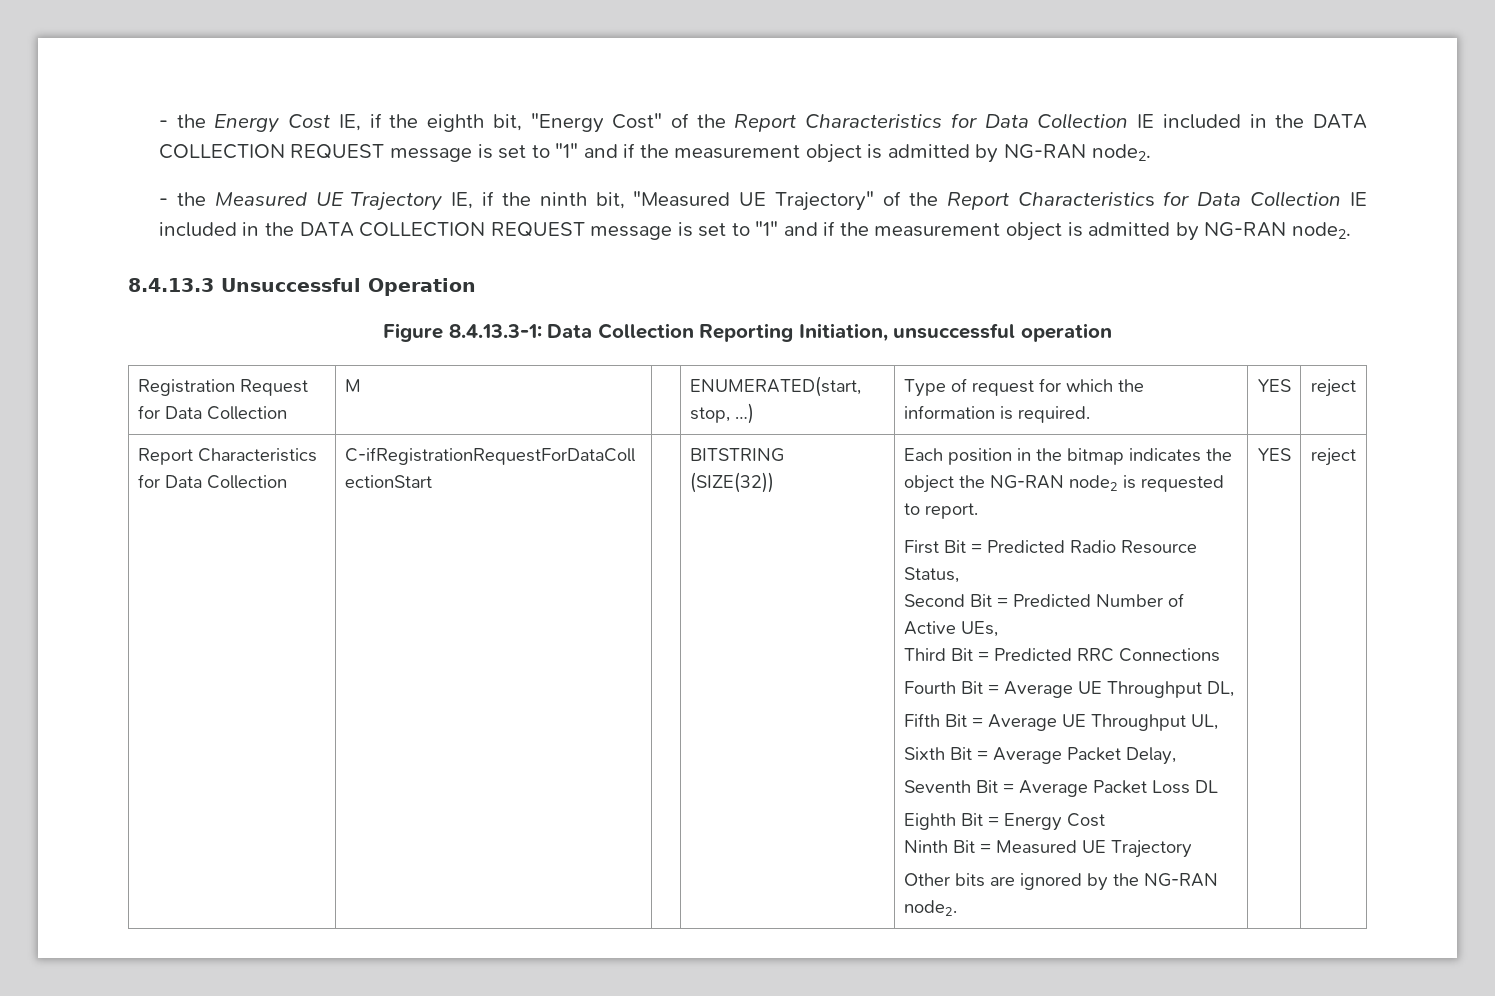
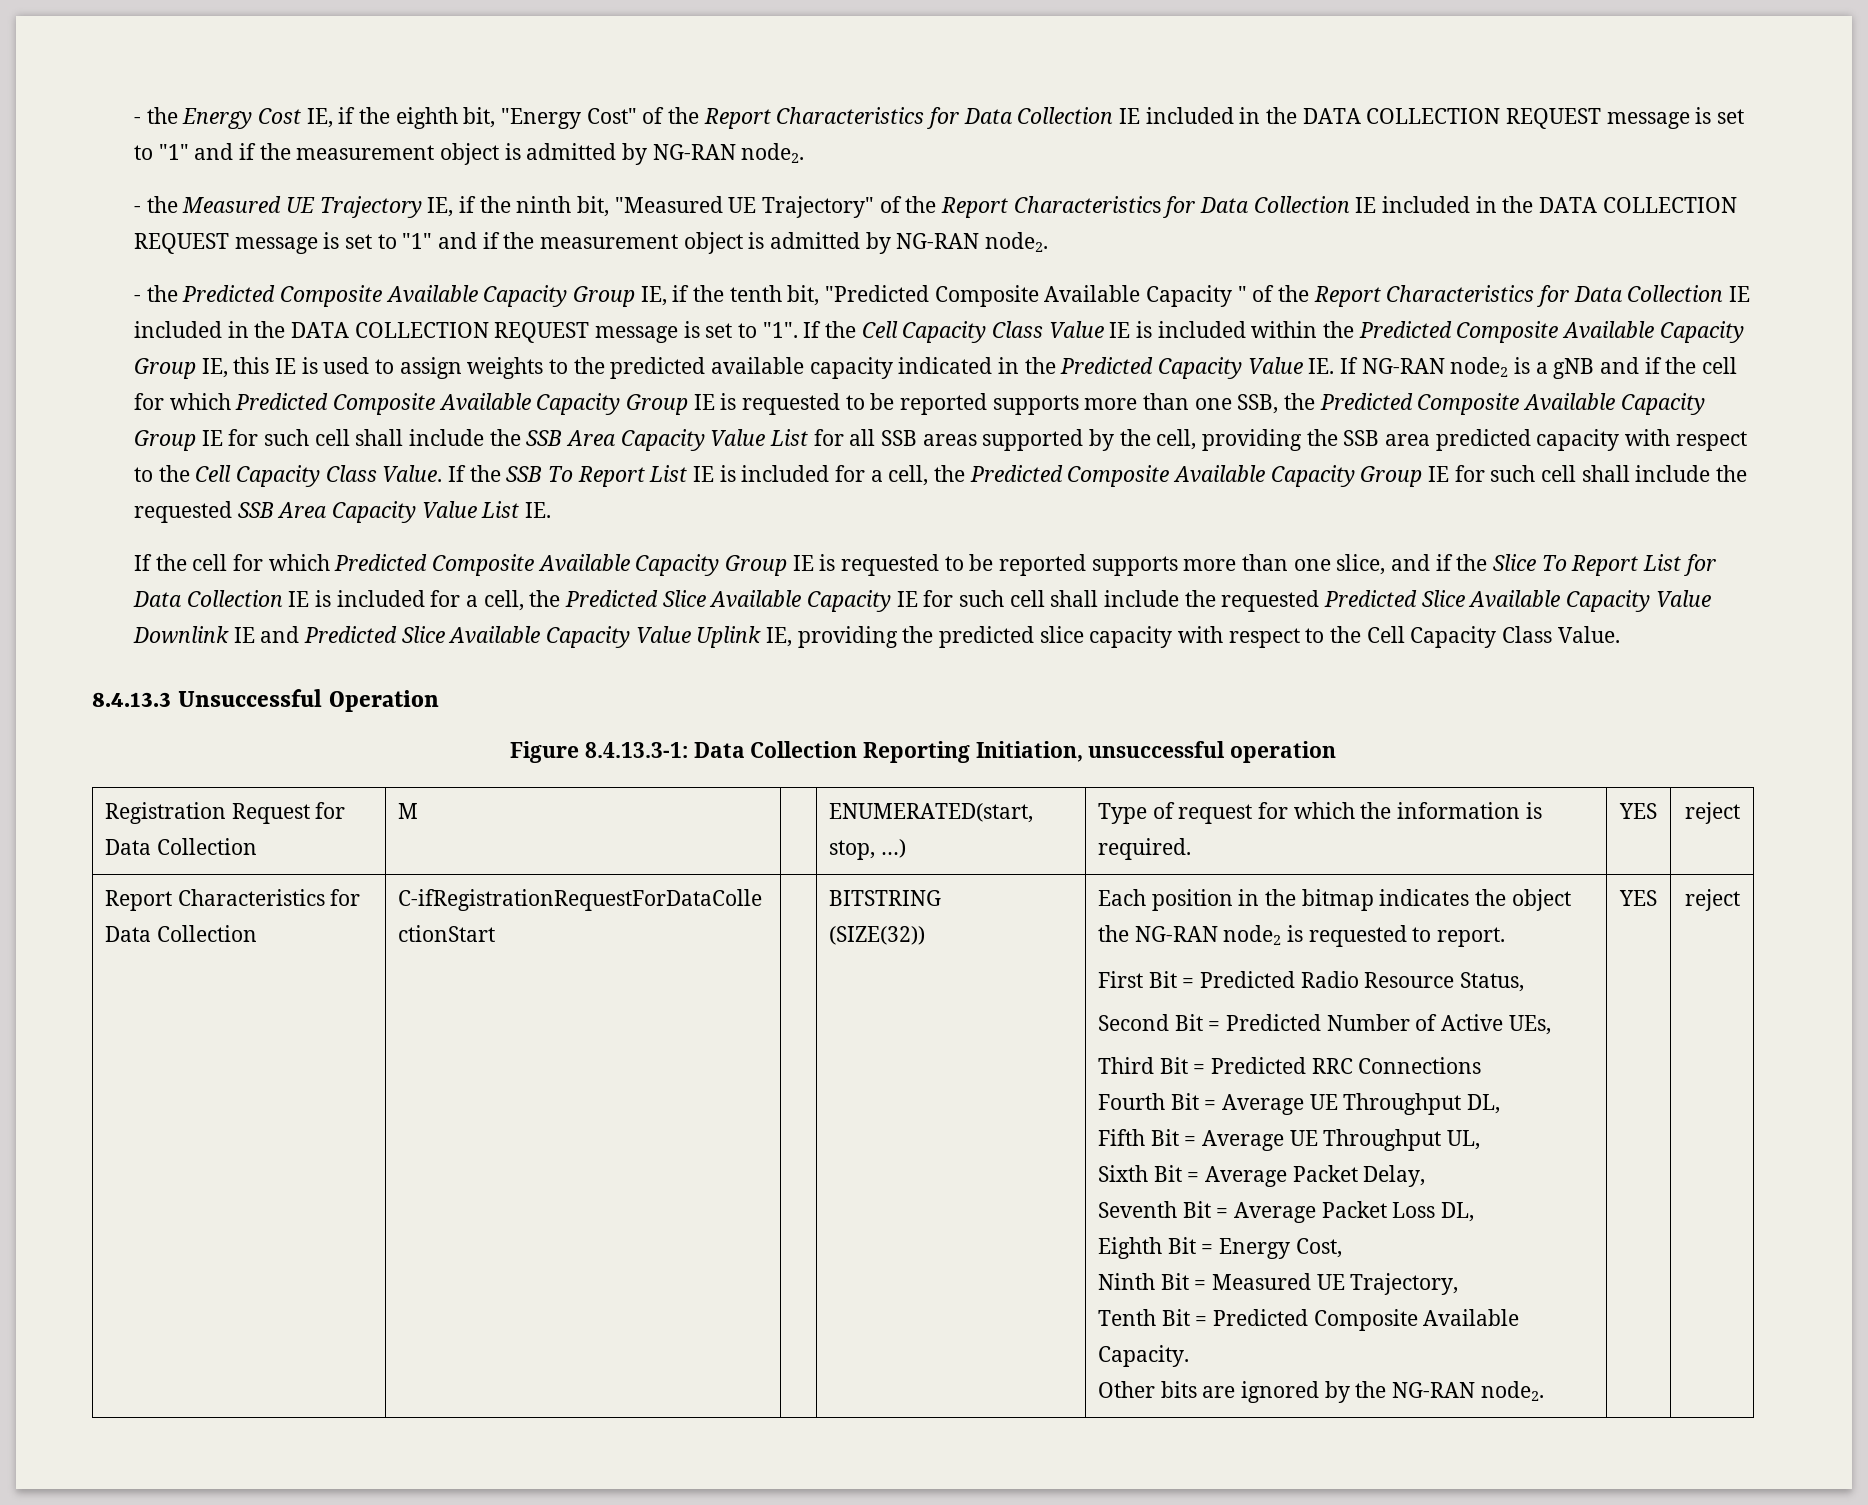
(1351, 230) none -> [133,285,1750,307] [133,321,1744,343] [133,357,1737,379] [133,393,1705,415] [133,429,1747,451] [133,465,1747,487] [133,501,551,523] [133,554,1716,576] [132,590,1711,612] [132,626,1620,648] // - the Predicted Composite Available Capacity Group IE, if the tenth bit, "Predicted Composite Available Capacity " of the Report Characteristics for Data Collection IE included in the DATA COLLECTION REQUEST message is set to "1". If the Cell Capacity Class Value IE is included within the Predicted Composite Available Capacity Group IE, this IE is used to assign weights to the predicted available capacity indicated in the Predicted Capacity Value IE. If NG-RAN node2 is a gNB and if the cell for which Predicted Composite Available Capacity Group IE is requested to be reported supports more than one SSB, the Predicted Composite Available Capacity Group IE for such cell shall include the SSB Area Capacity Value List for all SSB areas supported by the cell, providing the SSB area predicted capacity with respect to the Cell Capacity Class Value. If the SSB To Report List IE is included for a cell, the Predicted Composite Available Capacity Group IE for such cell shall include the requested SSB Area Capacity Value List IE. // If the cell for which Predicted Composite Available Capacity Group IE is requested to be reported supports more than one slice, and if the Slice To Report List for Data Collection IE is included for a cell, the Predicted Slice Available Capacity IE for such cell shall include the requested Predicted Slice Available Capacity Value Downlink IE and Predicted Slice Available Capacity Value Uplink IE, providing the predicted slice capacity with respect to the Cell Capacity Class Value.
[1194,780,1218,793] DL -> [1441,1202,1475,1222] DL,
[1066,813,1105,827] Cost -> [1295,1238,1342,1258] Cost,
[1110,840,1192,858] Trajectory -> [1350,1273,1459,1295] [1098,1309,1520,1331] [1098,1345,1190,1367] Trajectory, // Tenth Bit = Predicted Composite Available Capacity.

